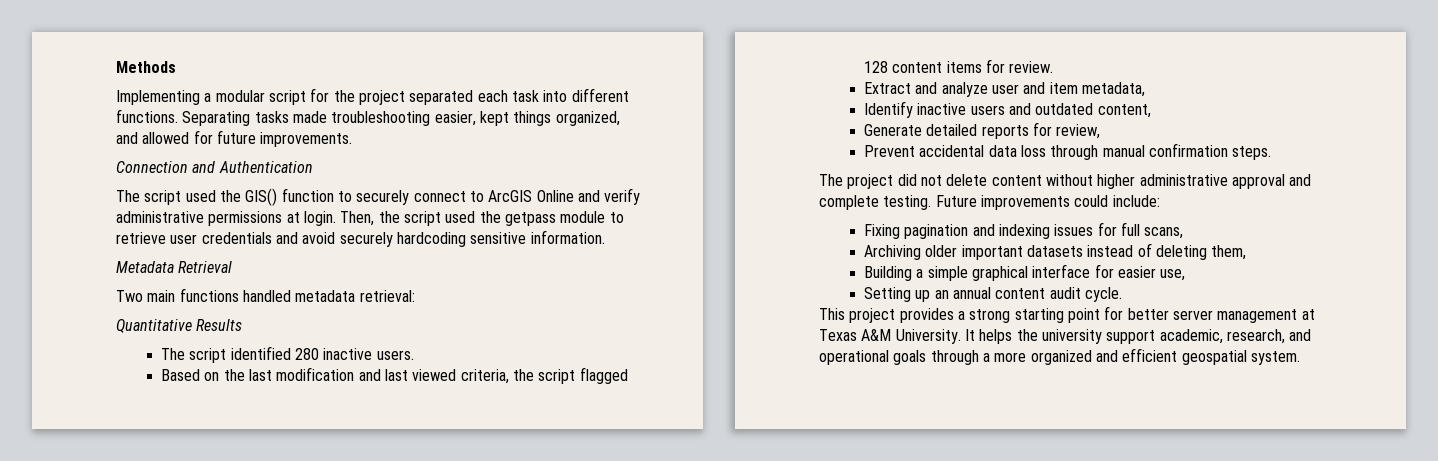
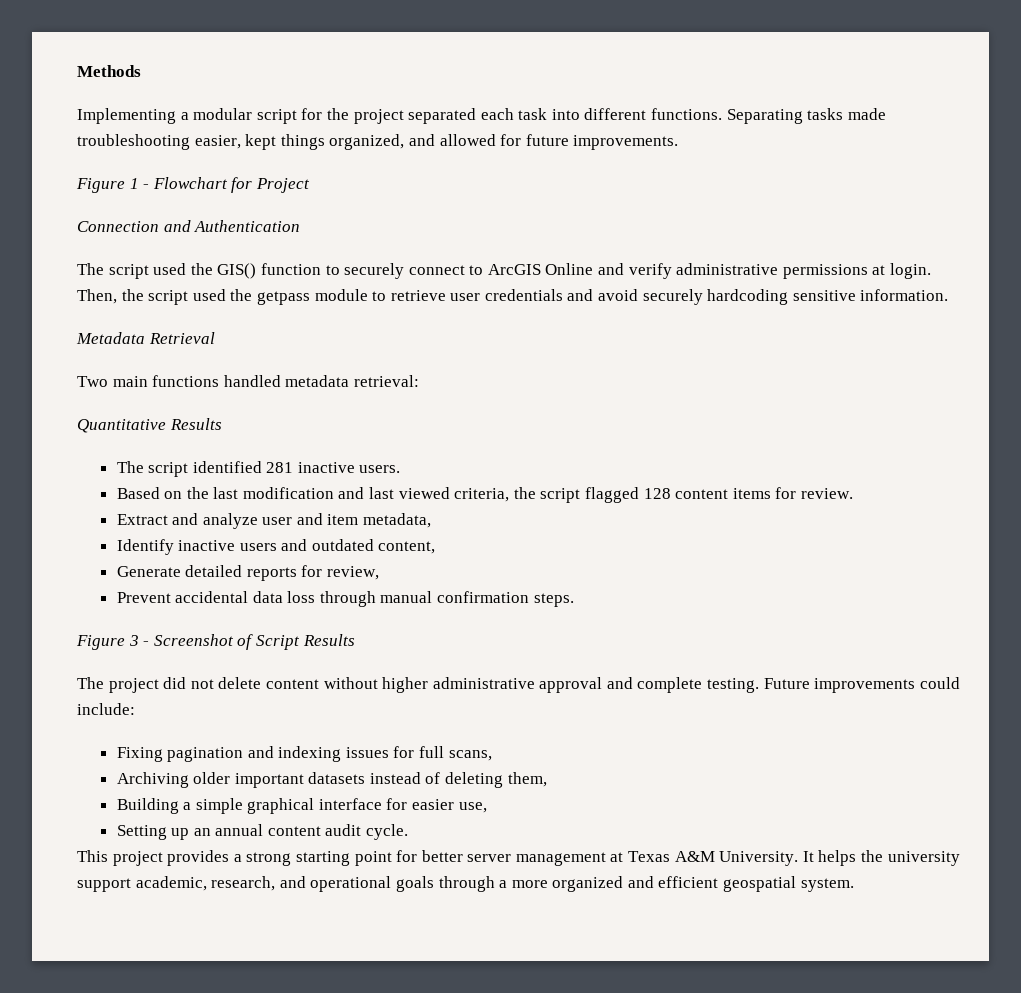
(353, 139) none -> [76,177,310,193] // Figure 1 - Flowchart for Project
[294,348,319,360] 280 -> [266,462,294,473] 281
(1272, 153) none -> [76,634,355,650] // Figure 3 - Screenshot of Script Results

